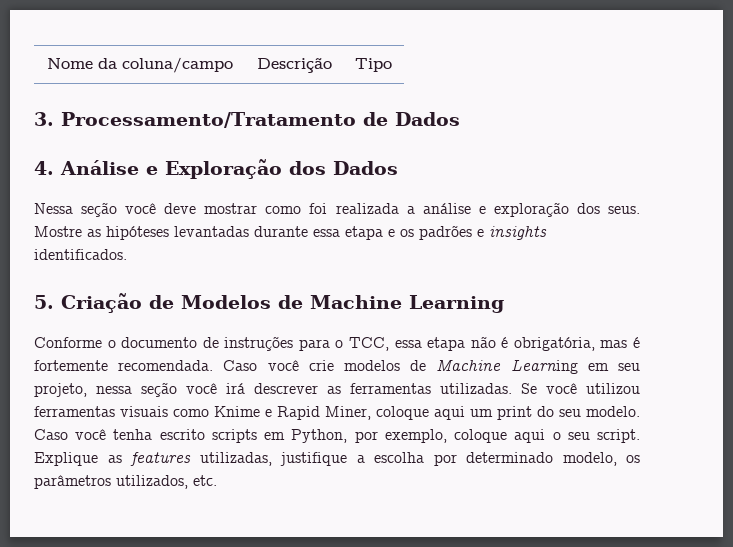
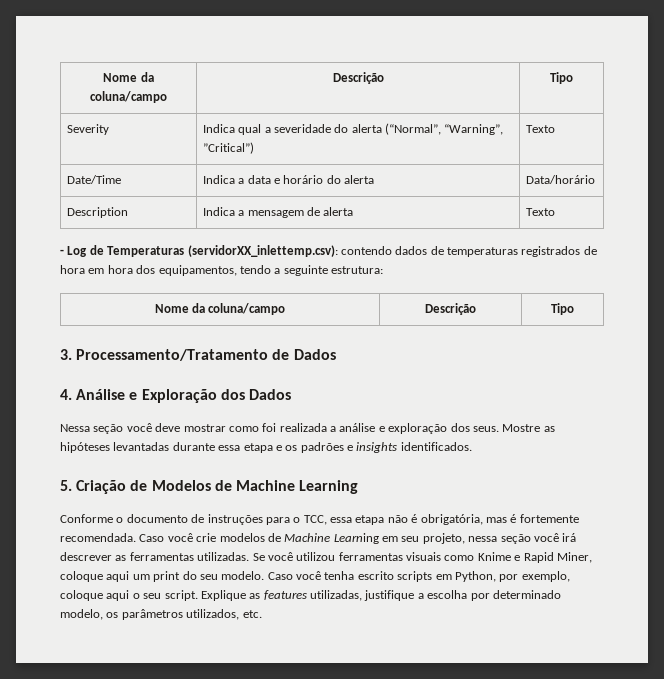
[46,57,233,73] [256,57,332,73] [355,58,392,72] Nome da coluna/campo | Descrição | Tipo -> [103,72,154,82] [90,91,167,103] [332,72,384,84] [550,72,573,84] [66,124,109,135] [202,123,504,135] [202,142,254,154] [525,125,555,133] [66,175,121,184] [202,175,375,184] [525,175,595,184] [66,207,128,218] [202,207,354,218] [525,208,555,216] [60,245,597,257] [60,265,383,276] [154,303,286,315] [425,303,476,315] [551,303,574,315] Nome da coluna/campo | Descrição | Tipo // Severity | Indica qual a severidade do alerta (“Normal”, “Warning”, ”Critical”) | Texto // Date/Time | Indica a data e horário do alerta | Data/horário // Description | Indica a mensagem de alerta | Texto // - Log de Temperaturas (servidorXX_inlettemp.csv): contendo dados de temperaturas registrados de hora em hora dos equipamentos, tendo a seguinte estrutura: // Nome da coluna/campo | Descrição | Tipo

